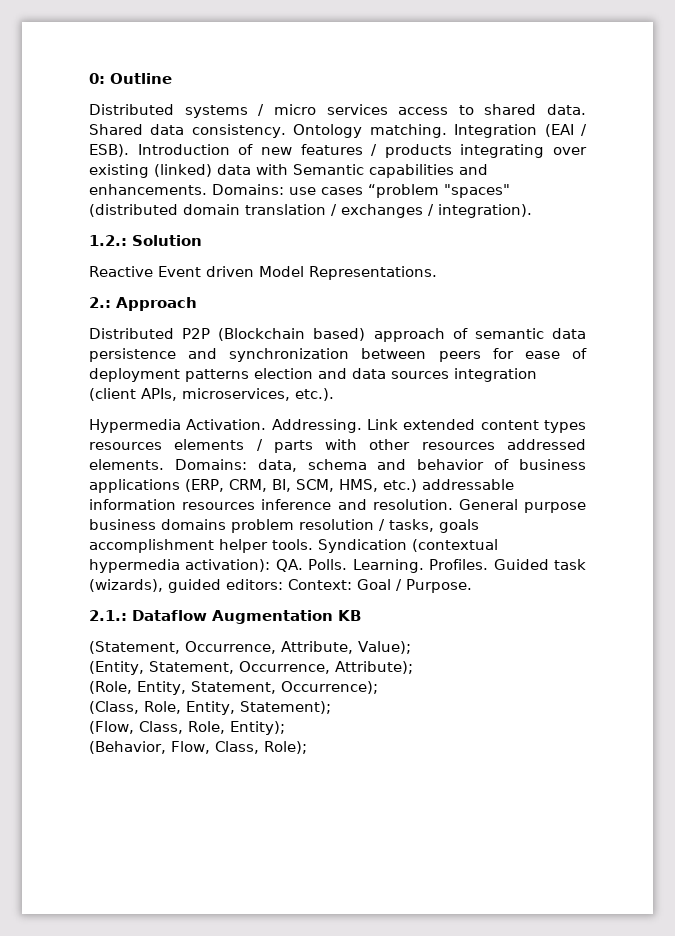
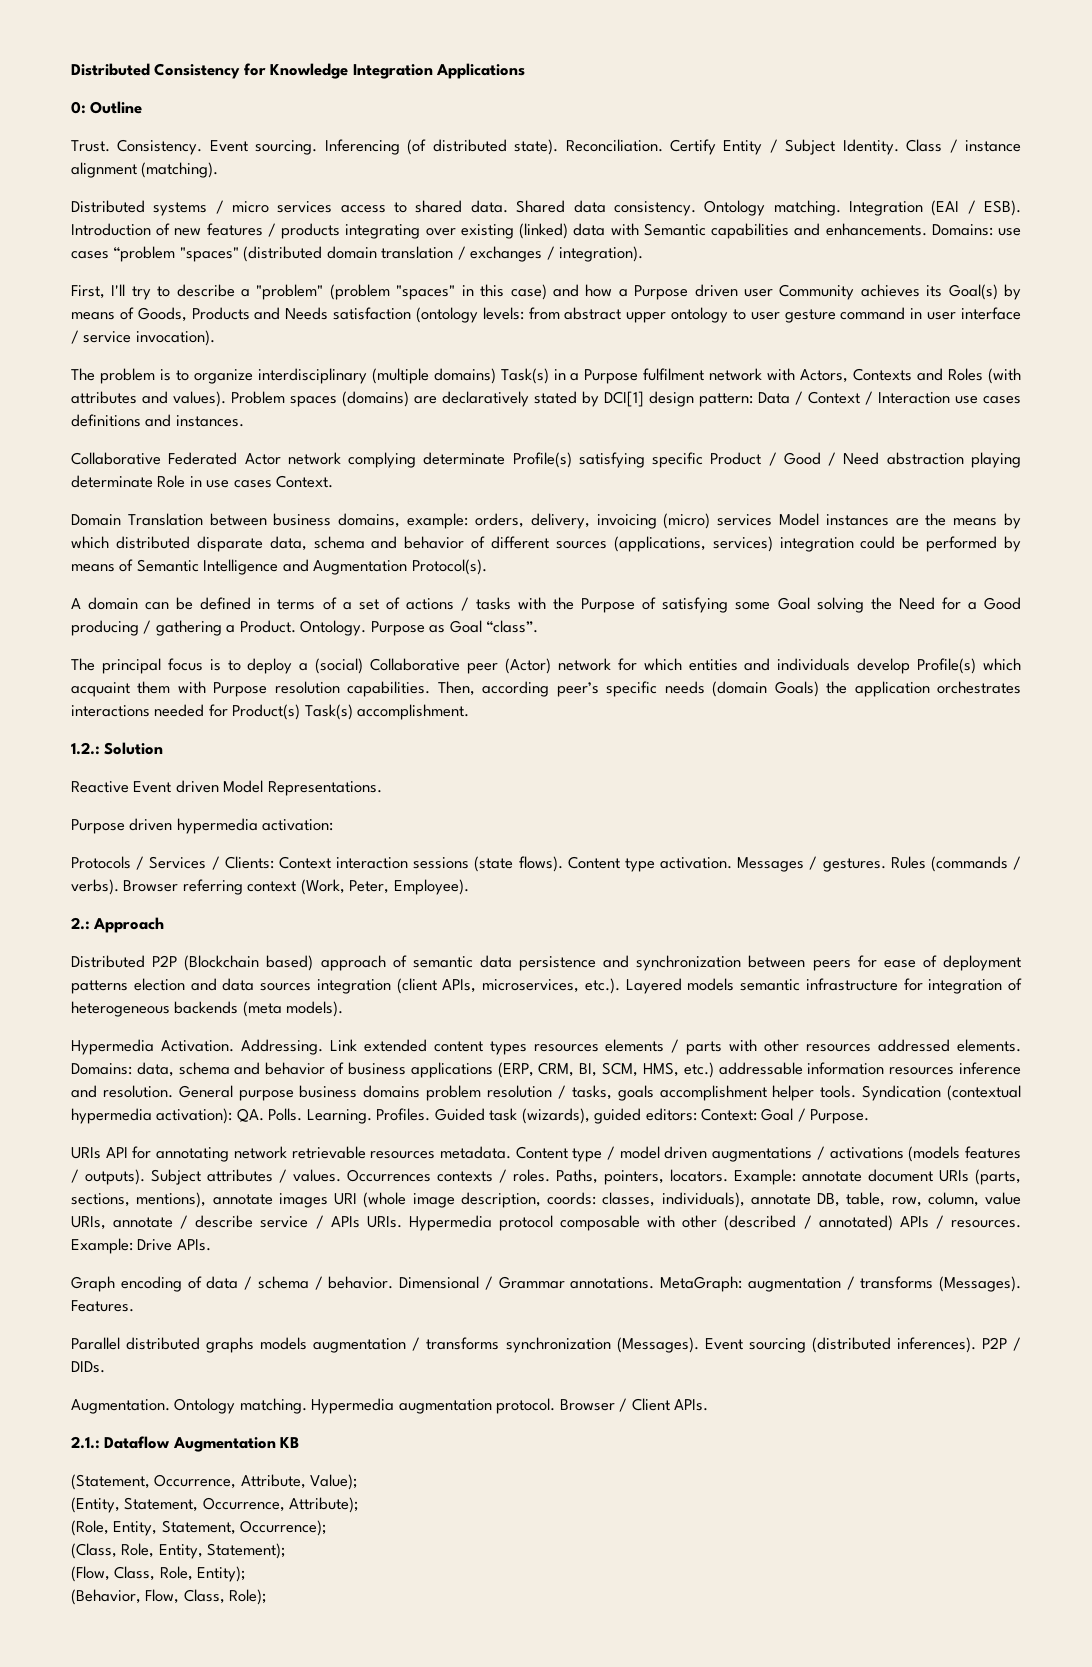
[89,73,172,84] 0: Outline -> [71,63,526,79] [71,101,143,114] [71,139,1021,155] [71,162,219,178] Distributed Consistency for Knowledge Integration Applications // 0: Outline // Trust. Consistency. Event sourcing. Inferencing (of distributed state). Reconciliation. Certify Entity / Subject Identity. Class / instance alignment (matching).
(532, 211) none -> [71,284,1021,300] [71,307,1022,323] [71,330,215,346] [71,368,1021,384] [71,391,1021,407] [71,414,244,427] [71,452,1021,468] [71,475,334,488] [71,513,1021,529] [71,536,1021,552] [71,559,487,575] [71,597,1022,613] [71,620,539,636] [71,658,1022,674] [71,681,1022,697] [71,704,470,720] // First, I'll try to describe a "problem" (problem "spaces" in this case) and how a Purpose driven user Community achieves its Goal(s) by means of Goods, Products and Needs satisfaction (ontology levels: from abstract upper ontology to user gesture command in user interface / service invocation). // The problem is to organize interdisciplinary (multiple domains) Task(s) in a Purpose fulfilment network with Actors, Contexts and Roles (with attributes and values). Problem spaces (domains) are declaratively stated by DCI[1] design pattern: Data / Context / Interaction use cases definitions and instances. // Collaborative Federated Actor network complying determinate Profile(s) satisfying specific Product / Good / Need abstraction playing determinate Role in use cases Context. // Domain Translation between business domains, example: orders, delivery, invoicing (micro) services Model instances are the means by which distributed disparate data, schema and behavior of different sources (applications, services) integration could be performed by means of Semantic Intelligence and Augmentation Protocol(s). // A domain can be defined in terms of a set of actions / tasks with the Purpose of satisfying some Goal solving the Need for a Good producing / gathering a Product. Ontology. Purpose as Goal “class”. // The principal focus is to deploy a (social) Collaborative peer (Actor) network for which entities and individuals develop Profile(s) which acquaint them with Purpose resolution capabilities. Then, according peer’s specific needs (domain Goals) the application orchestrates interactions needed for Product(s) Task(s) accomplishment.
(437, 273) none -> [71,818,334,834] [71,856,1021,872] [71,879,469,895] // Purpose driven hypermedia activation: // Protocols / Services / Clients: Context interaction sessions (state flows). Content type activation. Messages / gestures. Rules (commands / verbs). Browser referring context (Work, Peter, Employee).
(334, 394) none -> [625,978,1022,994] [71,1001,344,1017] Layered models semantic infrastructure for integration of heterogeneous backends (meta models).
(472, 586) none -> [71,1146,1022,1162] [71,1169,1021,1185] [71,1192,1021,1208] [71,1215,1021,1231] [71,1238,211,1254] [71,1276,1021,1292] [71,1300,134,1312] [71,1337,1021,1353] [71,1361,105,1373] [71,1398,709,1414] // URIs API for annotating network retrievable resources metadata. Content type / model driven augmentations / activations (models features / outputs). Subject attributes / values. Occurrences contexts / roles. Paths, pointers, locators. Example: annotate document URIs (parts, sections, mentions), annotate images URI (whole image description, coords: classes, individuals), annotate DB, table, row, column, value URIs, annotate / describe service / APIs URIs. Hypermedia protocol composable with other (described / annotated) APIs / resources. Example: Drive APIs. // Graph encoding of data / schema / behavior. Dimensional / Grammar annotations. MetaGraph: augmentation / transforms (Messages). Features. // Parallel distributed graphs models augmentation / transforms synchronization (Messages). Event sourcing (distributed inferences). P2P / DIDs. // Augmentation. Ontology matching. Hypermedia augmentation protocol. Browser / Client APIs.

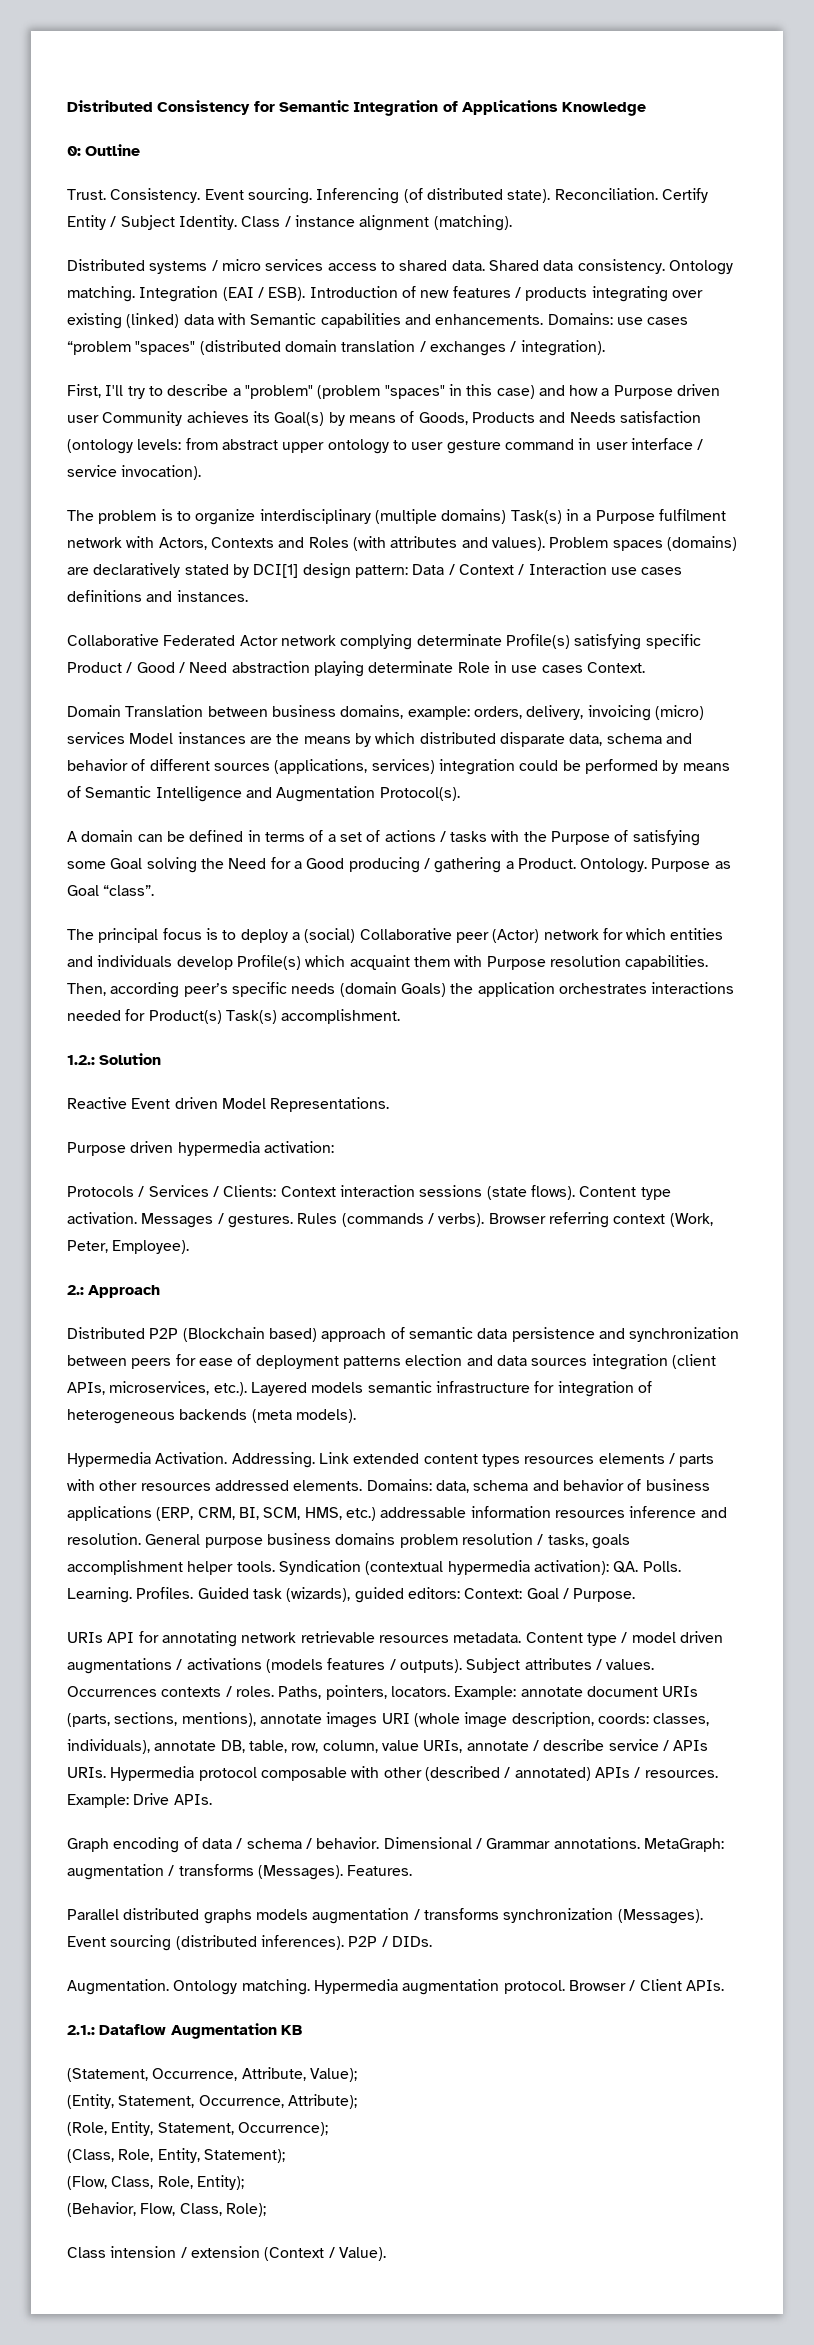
(266, 69) none -> [278,100,558,116] Semantic Integration of Applications
[352,63,526,79] Integration Applications -> (647, 109) none
(267, 1597) none -> [67,2246,386,2261] // Class intension / extension (Context / Value).

